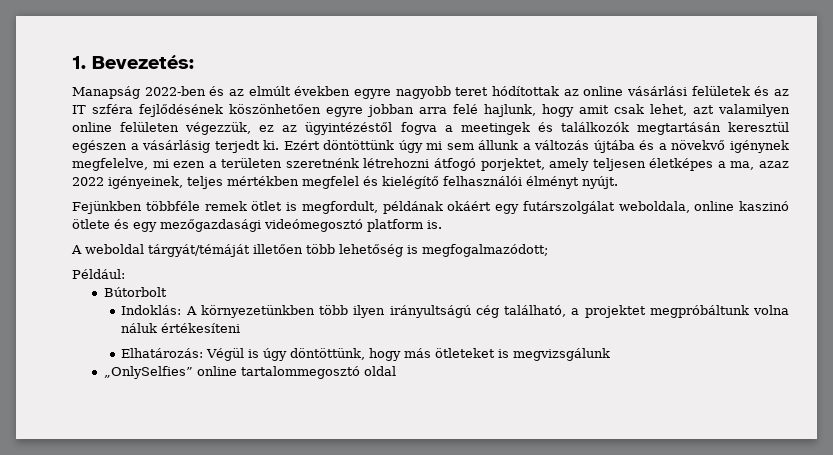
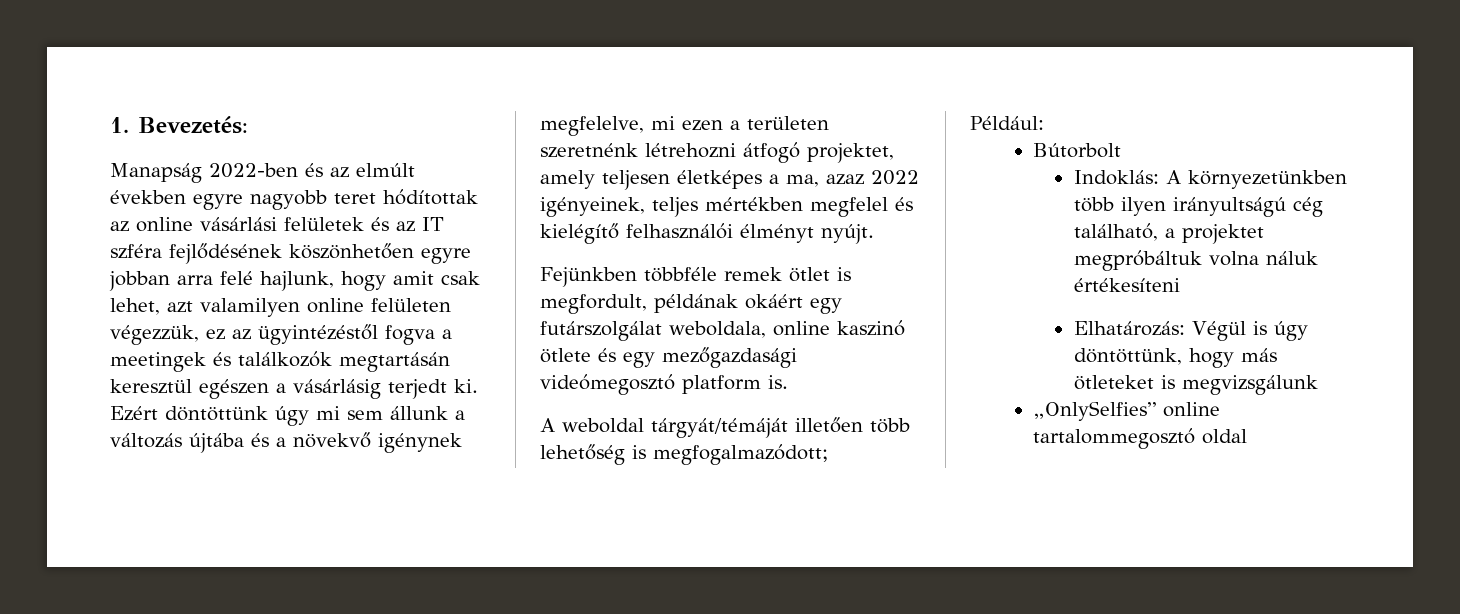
[480,158,545,171] porjektet, -> [807,143,894,163] projektet,
[649,305,749,318] megpróbáltunk -> [1073,250,1202,271] megpróbáltuk

